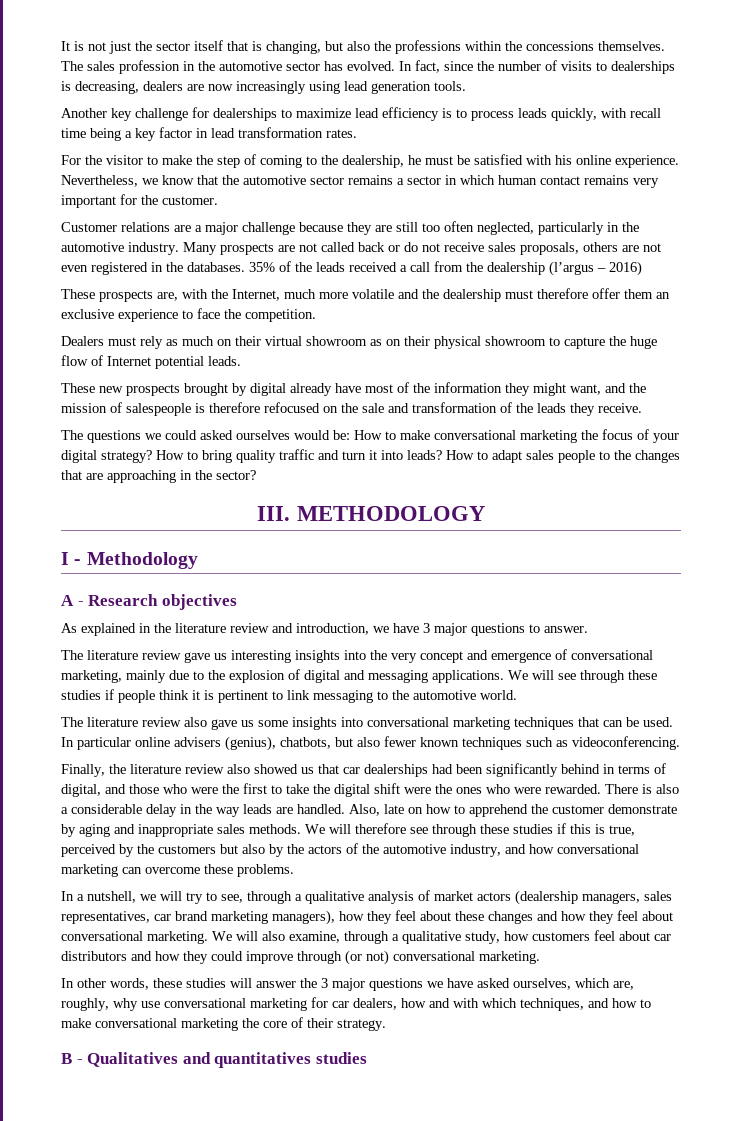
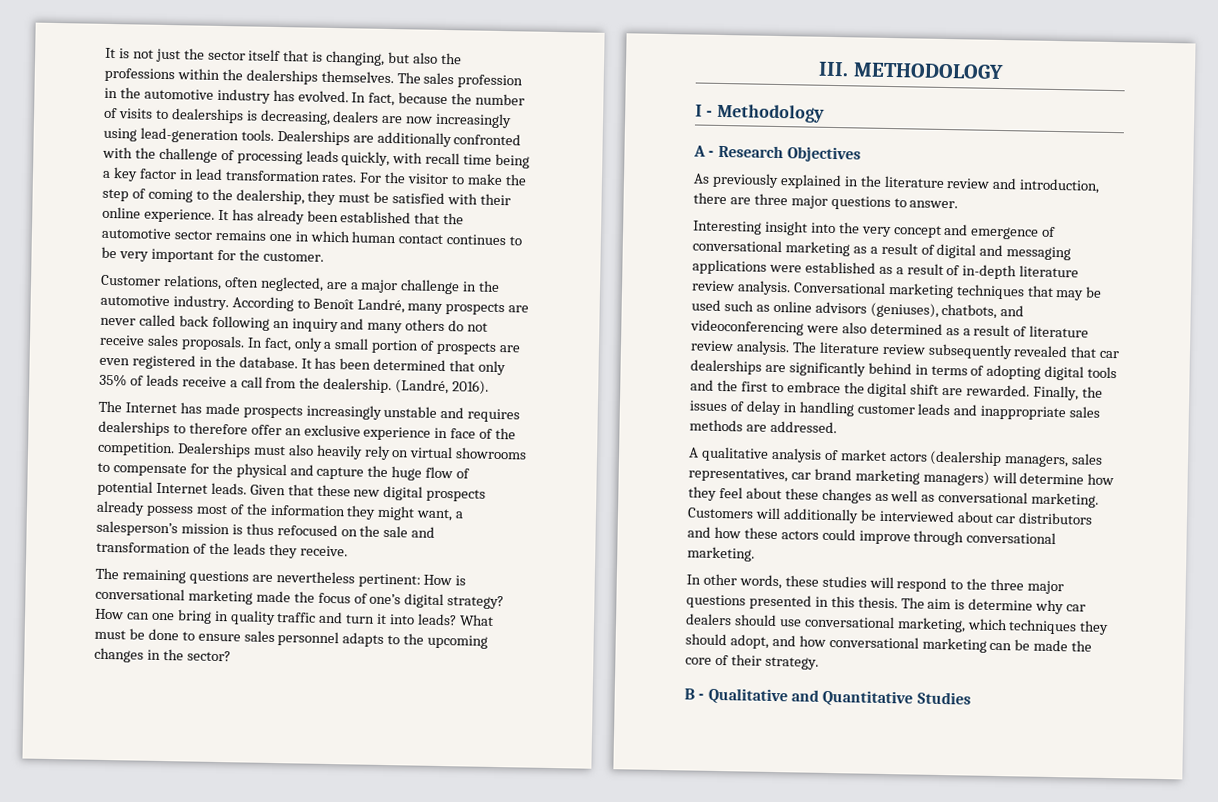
[526,41,594,51] concessions -> [245,69,318,85] dealerships
[286,62,320,71] sector -> [216,88,271,104] industry
[444,61,473,71] since -> [398,92,449,105] because
[344,81,431,94] lead generation -> [139,127,239,144] lead-generation
[61,107,514,121] // Another key challenge for dealerships to maximize lead efficiency is to process -> [276,129,522,148] [102,146,303,165] Dealerships are additionally confronted with the challenge of processing
(357, 133) // -> (358, 177) none
[408,155,421,165] he -> [307,190,337,206] they
[555,155,572,165] his -> [480,193,512,206] their
[61,175,194,187] Nevertheless, we know -> [217,209,412,225] It has already been established
[397,176,441,185] a sector -> [268,233,292,242] one
[584,175,629,185] remains -> [446,234,523,246] [101,246,117,259] continues to be
[121,222,170,232] relations -> [162,274,324,292] relations, often neglected,
[299,221,639,235] [61,242,317,255] because they are still too often neglected, particularly in the automotive industry. Many prospects are not -> [462,280,501,293] [100,294,530,316] [100,317,136,326] in the automotive industry. According to Benoît Landré, many prospects are never
[388,242,661,255] [61,261,642,276] [61,289,533,302] or do not receive sales proposals, others are not even registered in the databases. 35% of the leads received a call from the dealership (l’argus – 2016) // These prospects are, with the Internet, much more volatile and the dealership must -> [211,315,489,334] [99,334,521,355] [99,354,507,376] [99,373,490,395] [98,400,521,423] [98,420,186,437] following an inquiry and many others do not receive sales proposals. In fact, only a small portion of prospects are even registered in the database. It has been determined that only 35% of leads receive a call from the dealership. (Landré, 2016). // The Internet has made prospects increasingly unstable and requires dealerships to
[624,289,653,299] them -> (282, 430) none
[182,308,220,319] to face -> [434,427,494,439] in face of
[61,336,560,349] // Dealers must rely as much on their virtual showroom as on their physical showroom to -> [176,442,528,461] [97,462,314,479] Dealerships must also heavily rely on virtual showrooms to compensate for the physical and
[107,356,204,369] Internet potential -> [97,480,208,496] potential Internet
[61,383,361,396] // These new prospects brought by digital already have -> [249,484,487,502] [96,500,194,517] Given that these new digital prospects already possess
[605,383,646,393] [61,402,260,416] and the mission of salespeople is therefore -> [455,511,464,519] [96,520,274,537] a salesperson’s mission is thus
[87,430,577,443] questions we could asked ourselves would be: How to make conversational marketing -> [121,569,467,588] [95,587,291,605] remaining questions are nevertheless pertinent: How is conversational marketing made
[653,433,679,443] your -> [369,593,402,605] one’s
[187,450,232,463] to bring -> [125,609,229,624] can one bring in
[446,450,680,463] [61,470,176,483] How to adapt sales people to the changes that are approaching -> [458,614,494,626] [94,628,489,649] [94,647,144,663] What must be done to ensure sales personnel adapts to the upcoming changes
[161,594,237,610] objectives -> [786,146,861,163] Objectives
(77, 628) none -> [711,172,779,189] previously
[373,623,430,633] we have 3 -> [693,192,788,206] there are three
[61,650,340,663] The literature review gave us interesting insights -> [693,220,808,236] Interesting insight
[61,669,657,683] [61,689,517,703] [61,717,673,730] [61,736,680,751] [61,764,314,777] marketing, mainly due to the explosion of digital and messaging applications. We will see through these studies if people think it is pertinent to link messaging to the automotive world. // The literature review also gave us some insights into conversational marketing techniques that can be used. In particular online advisers (genius), chatbots, but also fewer known techniques such as videoconferencing. // Finally, the literature review also showed us -> [784,241,1072,261] [692,259,1080,280] [692,280,1103,301] [691,299,1025,319] [690,319,1090,338] [690,340,1069,360] marketing as a result of digital and messaging applications were established as a result of in-depth literature review analysis. Conversational marketing techniques that may be used such as online advisors (geniuses), chatbots, and videoconferencing were also determined as a result of literature review analysis. The literature review subsequently revealed
[432,764,483,774] had been -> [764,364,786,373] are
[61,784,218,797] digital, and those who were -> [986,364,1118,381] [690,379,714,391] adopting digital tools and
[286,784,309,794] take -> [786,381,841,394] embrace
[404,784,679,794] [61,804,677,817] [61,823,635,837] [61,843,639,857] [61,864,294,877] [61,891,302,904] were the ones who were rewarded. There is also a considerable delay in the way leads are handled. Also, late on how to apprehend the customer demonstrate by aging and inappropriate sales methods. We will therefore see through these studies if this is true, perceived by the customers but also by the actors of the automotive industry, and how conversational marketing can overcome these problems. // In a nutshell, we will try to see, through a -> [942,384,1104,401] [689,400,1101,421] [689,419,837,434] [688,447,699,458] are rewarded. Finally, the issues of delay in handling customer leads and inappropriate sales methods are addressed. // A
[272,910,335,925] managers), -> [922,470,1085,486] managers) will determine
[537,910,673,924] [61,930,615,944] and how they feel about conversational marketing. We will also examine, through a qualitative study, how customers feel -> [874,490,1100,508] [687,507,955,524] as well as conversational marketing. Customers will additionally be interviewed
[183,951,208,964] they -> [743,527,819,540] these actors
[345,950,389,965] (or not) -> (965, 538) none
[256,978,634,991] [61,997,651,1011] [61,1018,238,1031] answer the 3 major questions we have asked ourselves, which are, roughly, why use conversational marketing for car dealers, how and with which techniques, and how to make conversational marketing -> [896,577,1065,595] [686,594,1087,615] [685,613,1110,636] [685,633,1069,653] respond to the three major questions presented in this thesis. The aim is determine why car dealers should use conversational marketing, which techniques they should adopt, and how conversational marketing can be made
[87,1052,367,1068] Qualitatives and quantitatives studies -> [707,687,971,707] Qualitative and Quantitative Studies

